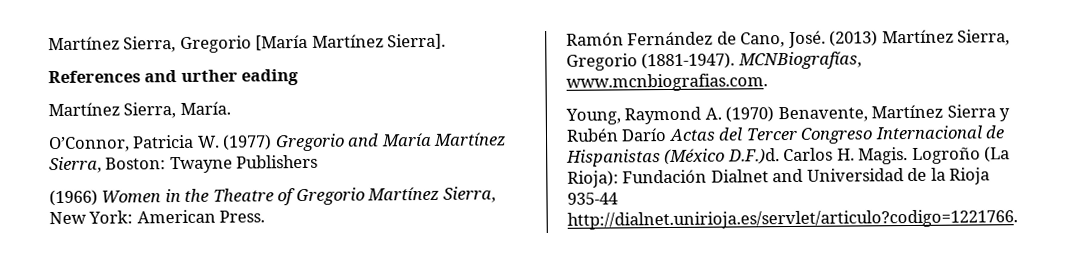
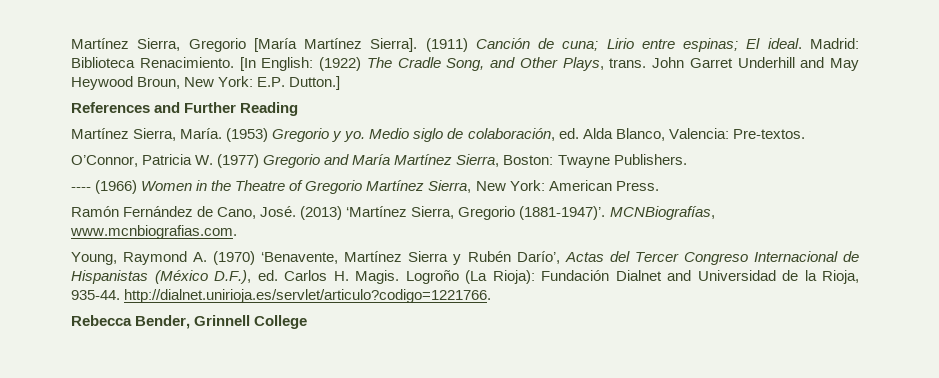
(447, 41) none -> [425,38,859,52] [71,57,859,71] [71,76,341,90] (1911) Canción de cuna; Lirio entre espinas; El ideal. Madrid: Biblioteca Renacimiento. [In English: (1922) The Cradle Song, and Other Plays, trans. John Garret Underhill and May Heywood Broun, New York: E.P. Dutton.]
[180,69,300,86] urther eading -> [184,102,299,116] Further Reading
(231, 108) none -> [226,128,805,142] (1953) Gregorio y yo. Medio siglo de colaboración, ed. Alda Blanco, Valencia: Pre-textos.
[236,154,319,169] Publishers // -> [613,154,687,165] [71,187,91,191] Publishers. // ----
[881,29,1011,46] [566,52,736,71] Martínez Sierra, Gregorio (1881-1947). -> [346,206,606,220] ‘Martínez Sierra, Gregorio (1881-1947)’.
[777,106,868,123] Benavente, -> [261,252,339,264] ‘Benavente,
[621,128,668,142] Darío -> [516,251,560,264] Darío’,
[727,148,780,165] D.F.)d. -> [214,270,278,284] D.F.), ed.
[949,167,991,185] [567,192,618,205] Rioja 935-44 -> [822,270,859,284] [71,290,120,300] Rioja, 935-44.
(1018, 219) none -> [71,315,308,329] // Rebecca Bender, Grinnell College

